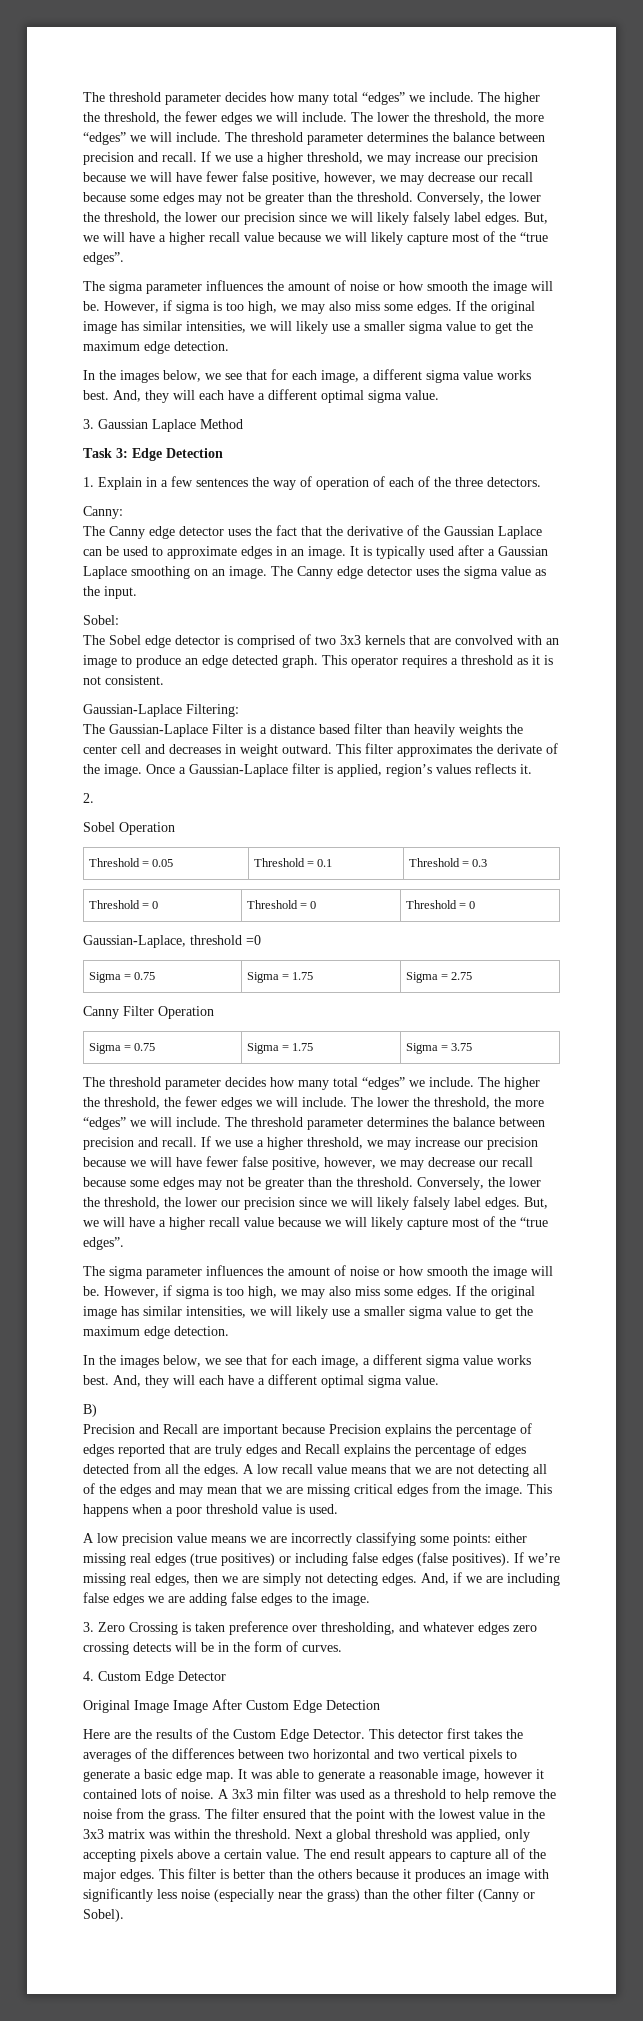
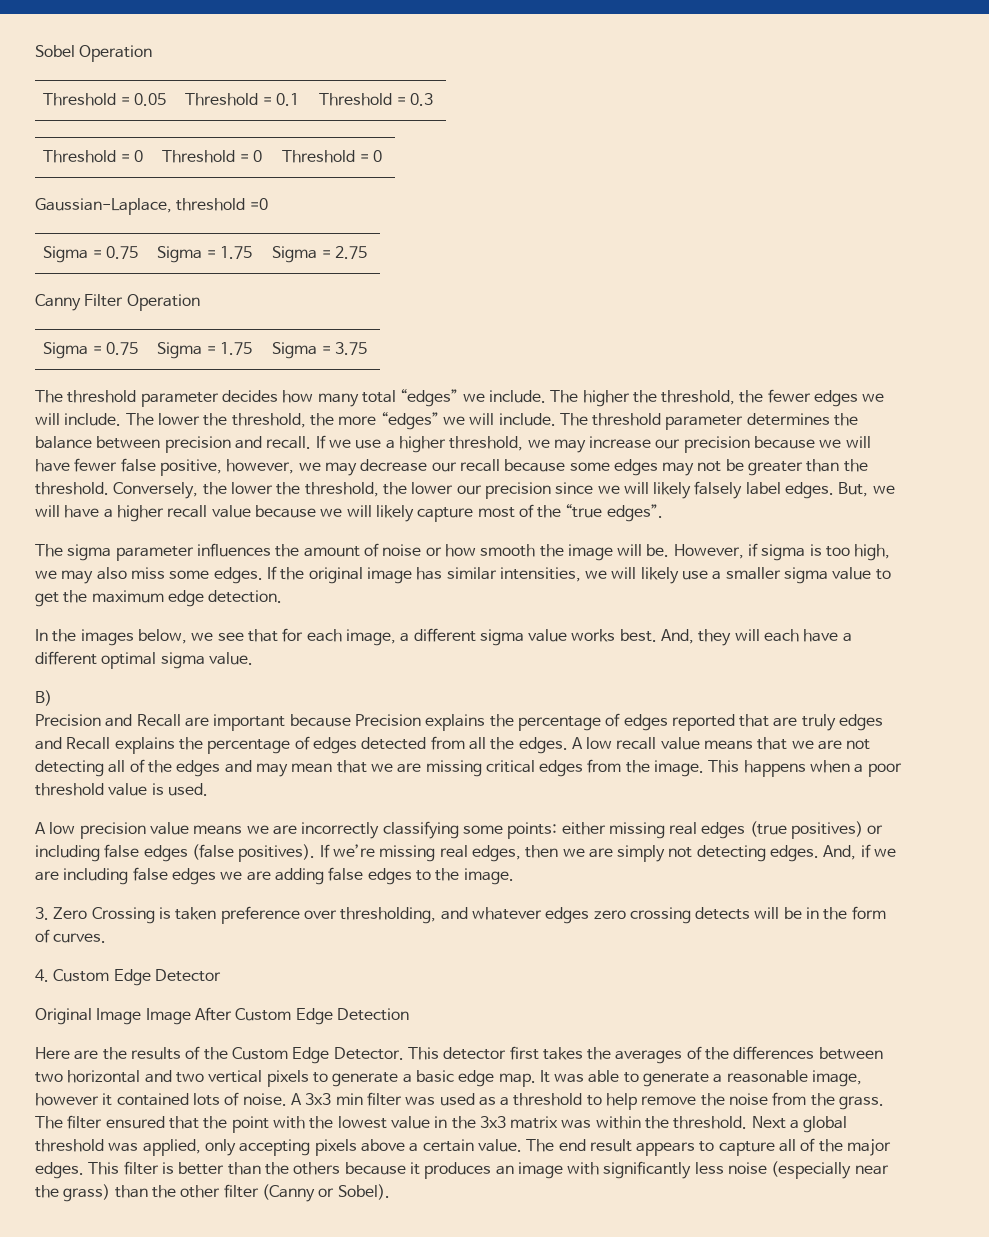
[83,92,540,105] [83,111,544,125] [83,132,545,145] [83,151,538,165] [83,171,533,185] [83,192,541,205] [83,211,548,225] [83,231,548,245] [83,252,124,265] [83,280,553,294] [83,300,535,314] [83,321,533,334] [83,341,229,354] [83,369,531,383] [83,389,439,403] [83,419,243,432] [83,448,223,461] [83,476,541,490] [83,506,123,519] [83,525,542,539] [83,545,548,559] [83,566,546,579] [83,586,137,599] [83,615,119,625] [83,634,559,648] [83,655,553,668] [83,675,164,685] [83,704,239,717] [83,723,523,737] [83,743,558,757] [83,763,532,777] [83,793,94,803] The threshold parameter decides how many total “edges” we include. The higher the threshold, the fewer edges we will include. The lower the threshold, the more “edges” we will include. The threshold parameter determines the balance between precision and recall. If we use a higher threshold, we may increase our precision because we will have fewer false positive, however, we may decrease our recall because some edges may not be greater than the threshold. Conversely, the lower the threshold, the lower our precision since we will likely falsely label edges. But, we will have a higher recall value because we will likely capture most of the “true edges”. // The sigma parameter influences the amount of noise or how smooth the image will be. However, if sigma is too high, we may also miss some edges. If the original image has similar intensities, we will likely use a smaller sigma value to get the maximum edge detection. // In the images below, we see that for each image, a different sigma value works best. And, they will each have a different optimal sigma value. // 3. Gaussian Laplace Method // Task 3: Edge Detection // 1. Explain in a few sentences the way of operation of each of the three detectors. // Canny: // The Canny edge detector uses the fact that the derivative of the Gaussian Laplace can be used to approximate edges in an image. It is typically used after a Gaussian Laplace smoothing on an image. The Canny edge detector uses the sigma value as the input. // Sobel: // The Sobel edge detector is comprised of two 3x3 kernels that are convolved with an image to produce an edge detected graph. This operator requires a threshold as it is not consistent. // Gaussian-Laplace Filtering: // The Gaussian-Laplace Filter is a distance based filter than heavily weights the center cell and decreases in weight outward. This filter approximates the derivate of the image. Once a Gaussian-Laplace filter is applied, region’s values reflects it. // 2. // -> (35, 51) none

